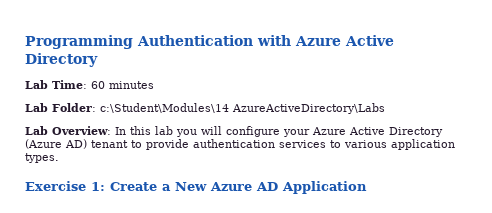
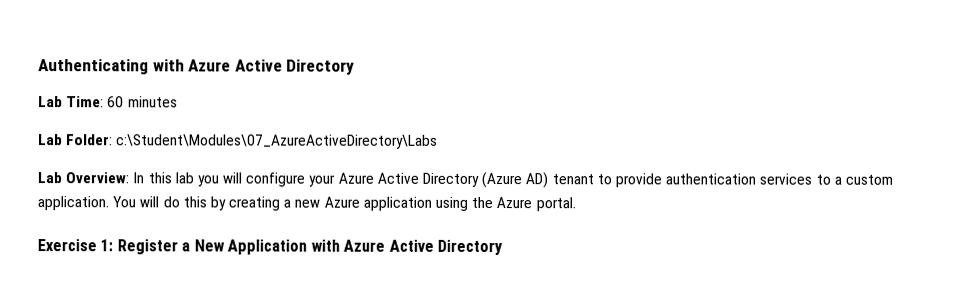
[25,35,253,49] Programming Authentication -> [38,59,149,75] Authenticating
[100,103,385,114] c:\Student\Modules\14 AzureActiveDirectory\Labs -> [115,134,439,149] c:\Student\Modules\07_AzureActiveDirectory\Labs
[344,139,455,150] [25,153,59,163] various application types. -> [833,174,893,185] [37,196,576,212] a custom application. You will do this by creating a new Azure application using the Azure portal.
[110,182,157,191] Create -> [116,239,178,255] Register
[210,181,367,194] Azure AD Application -> [227,239,504,256] Application with Azure Active Directory

